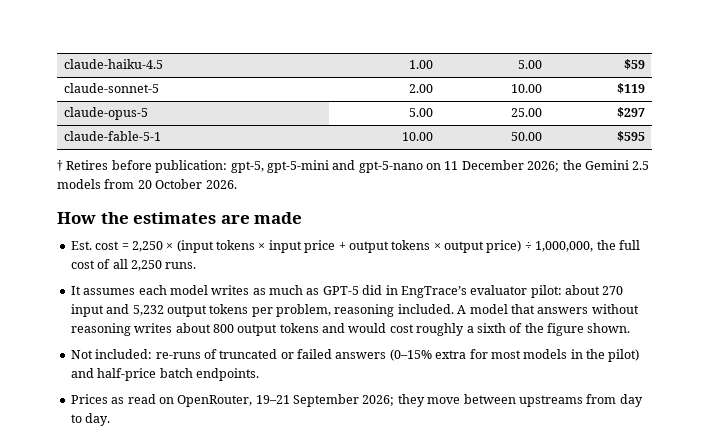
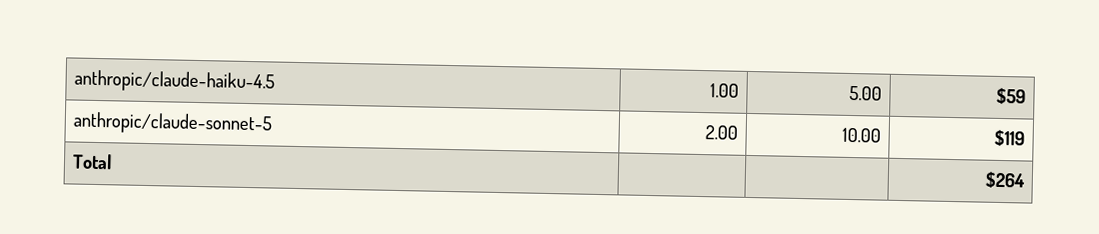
[63,59,163,69] claude-haiku-4.5 -> [73,69,275,94] anthropic/claude-haiku-4.5
[63,83,159,93] claude-sonnet-5 -> [72,111,272,136] anthropic/claude-sonnet-5
[63,107,148,120] [409,108,434,117] [511,108,543,117] [617,107,646,118] [63,131,161,141] [402,132,434,141] [511,132,543,141] [617,131,646,142] [57,160,650,173] [57,179,237,189] [57,212,303,224] [70,240,640,253] [70,259,197,271] [70,285,624,298] [70,304,639,317] [70,323,631,336] [70,349,640,362] [70,368,259,381] [70,394,643,407] [70,413,111,426] claude-opus-5 | 5.00 | 25.00 | $297 // claude-fable-5-1 | 10.00 | 50.00 | $595 // † Retires before publication: gpt-5, gpt-5-mini and gpt-5-nano on 11 December 2026; the Gemini 2.5 models from 20 October 2026. // How the estimates are made // Est. cost = 2,250 × (input tokens × input price + output tokens × output price) ÷ 1,000,000, the full cost of all 2,250 runs. // It assumes each model writes as much as GPT-5 did in EngTrace’s evaluator pilot: about 270 input and 5,232 output tokens per problem, reasoning included. A model that answers without reasoning writes about 800 output tokens and would cost roughly a sixth of the figure shown. // Not included: re-runs of truncated or failed answers (0–15% extra for most models in the pilot) and half-price batch endpoints. // Prices as read on OpenRouter, 19–21 September 2026; they move between upstreams from day to day. -> [71,153,113,170] [985,171,1026,189] Total | | | $264

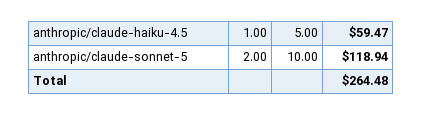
[996,87,1027,105] $59 -> [348,26,388,38] $59.47
[994,129,1026,147] $119 -> [341,50,388,62] $118.94
[985,171,1026,189] $264 -> [341,74,388,86] $264.48

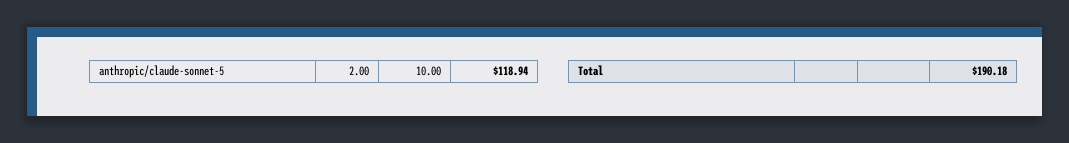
[33,27,188,40] [242,28,267,37] [293,28,318,37] [348,26,388,38] anthropic/claude-haiku-4.5 | 1.00 | 5.00 | $59.47 // -> (99, 71) none
[341,74,388,86] $264.48 -> [971,66,1007,76] $190.18

